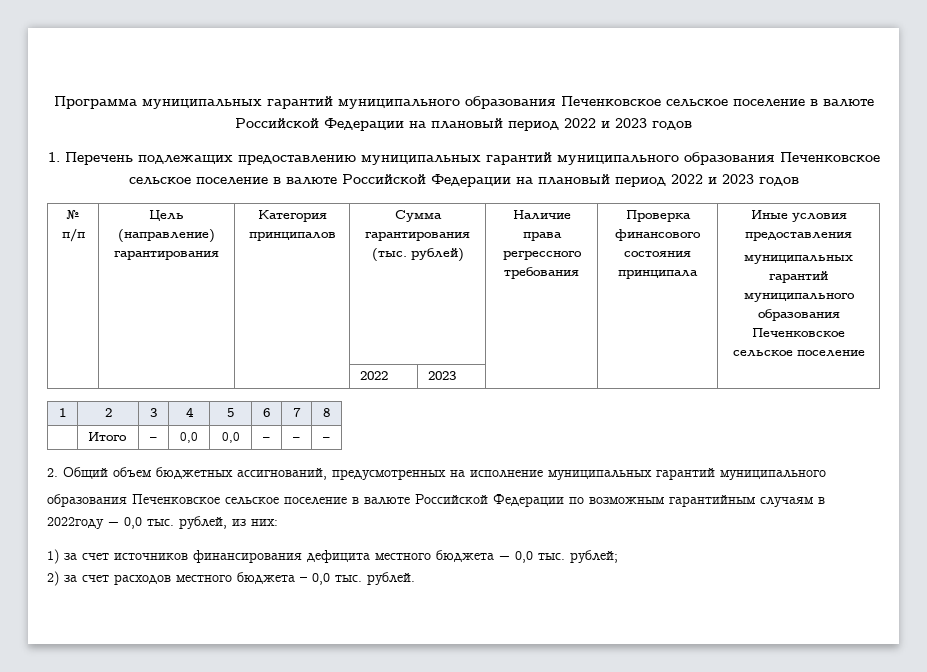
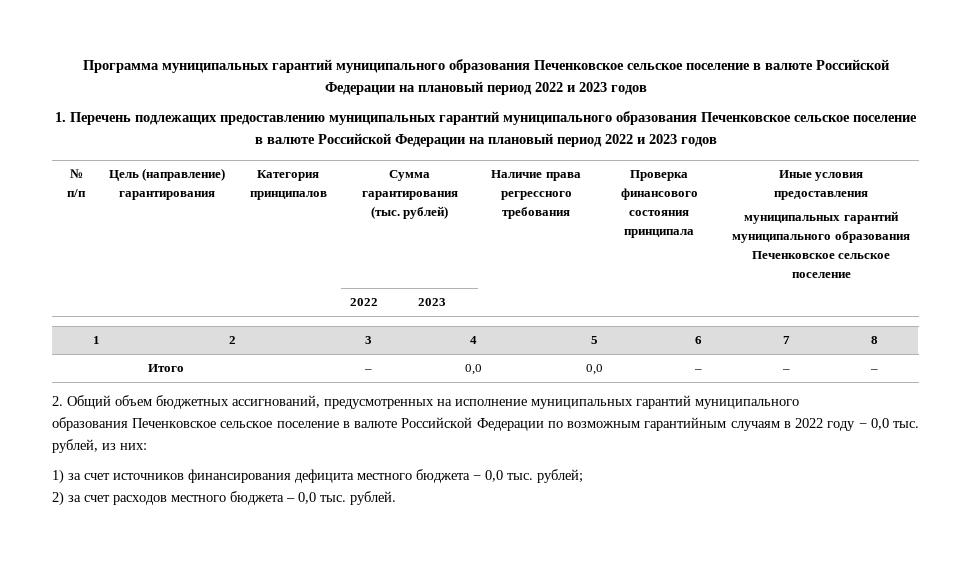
[47,517,104,529] 2022году -> [795,418,856,431] 2022 году

